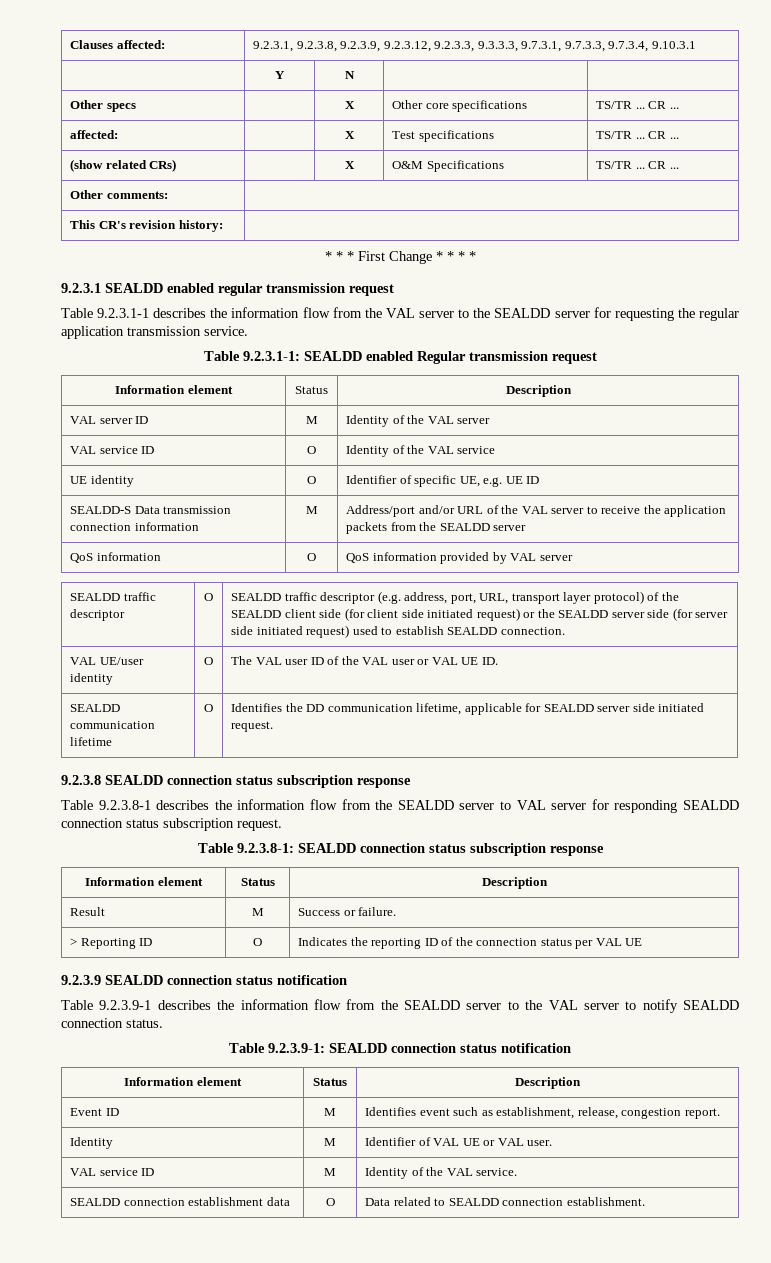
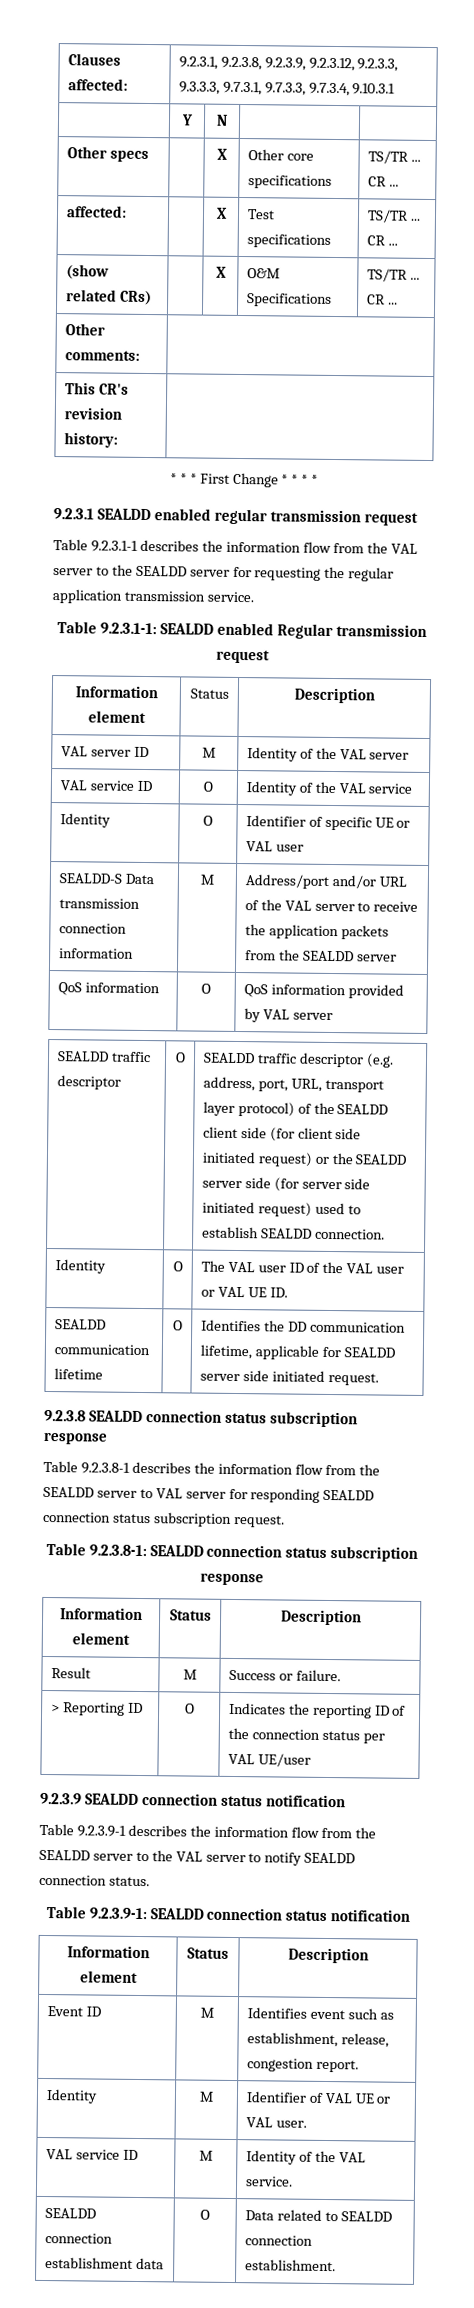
[70,475,134,487] UE identity -> [59,813,111,828] Identity
[459,476,540,487] UE, e.g. UE ID -> [374,817,411,828] [245,841,304,852] UE or VAL user
[70,657,144,665] [70,673,114,685] VAL UE/user identity -> [54,1259,106,1274] Identity
[625,938,643,946] UE -> [257,1753,311,1767] UE/user

